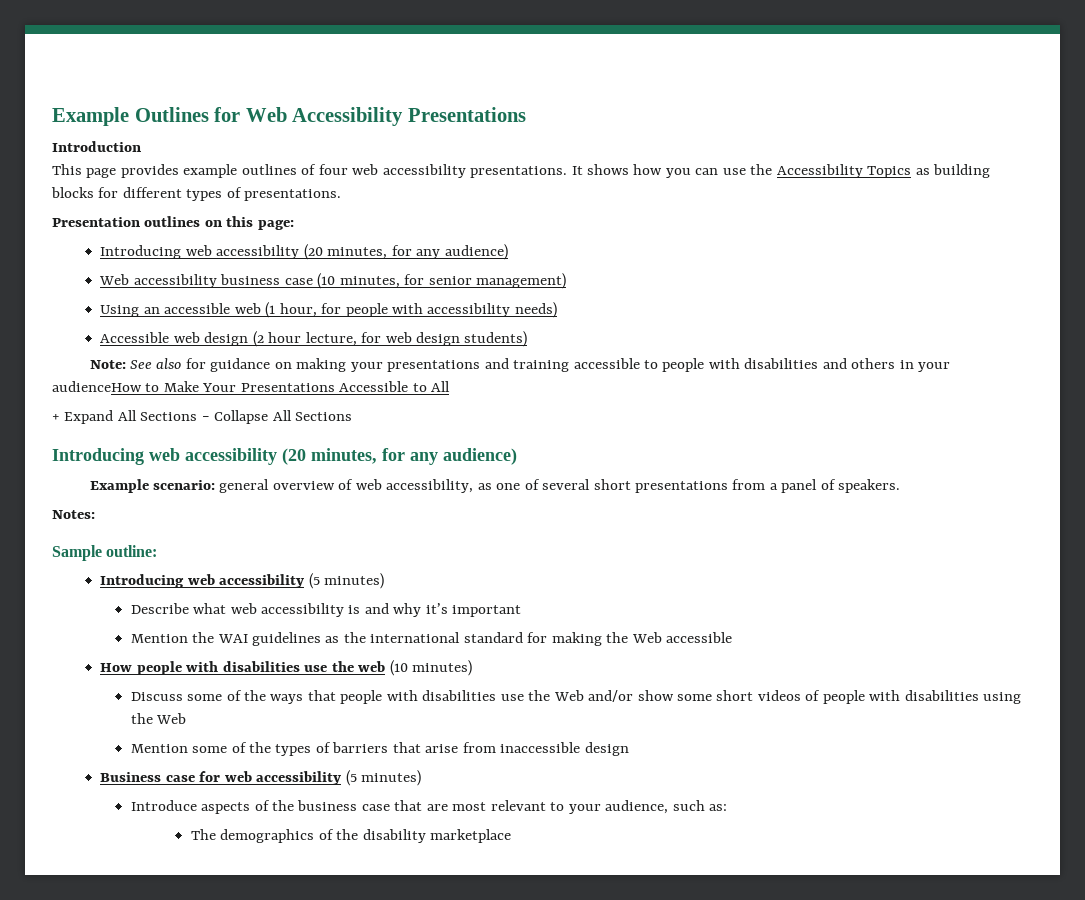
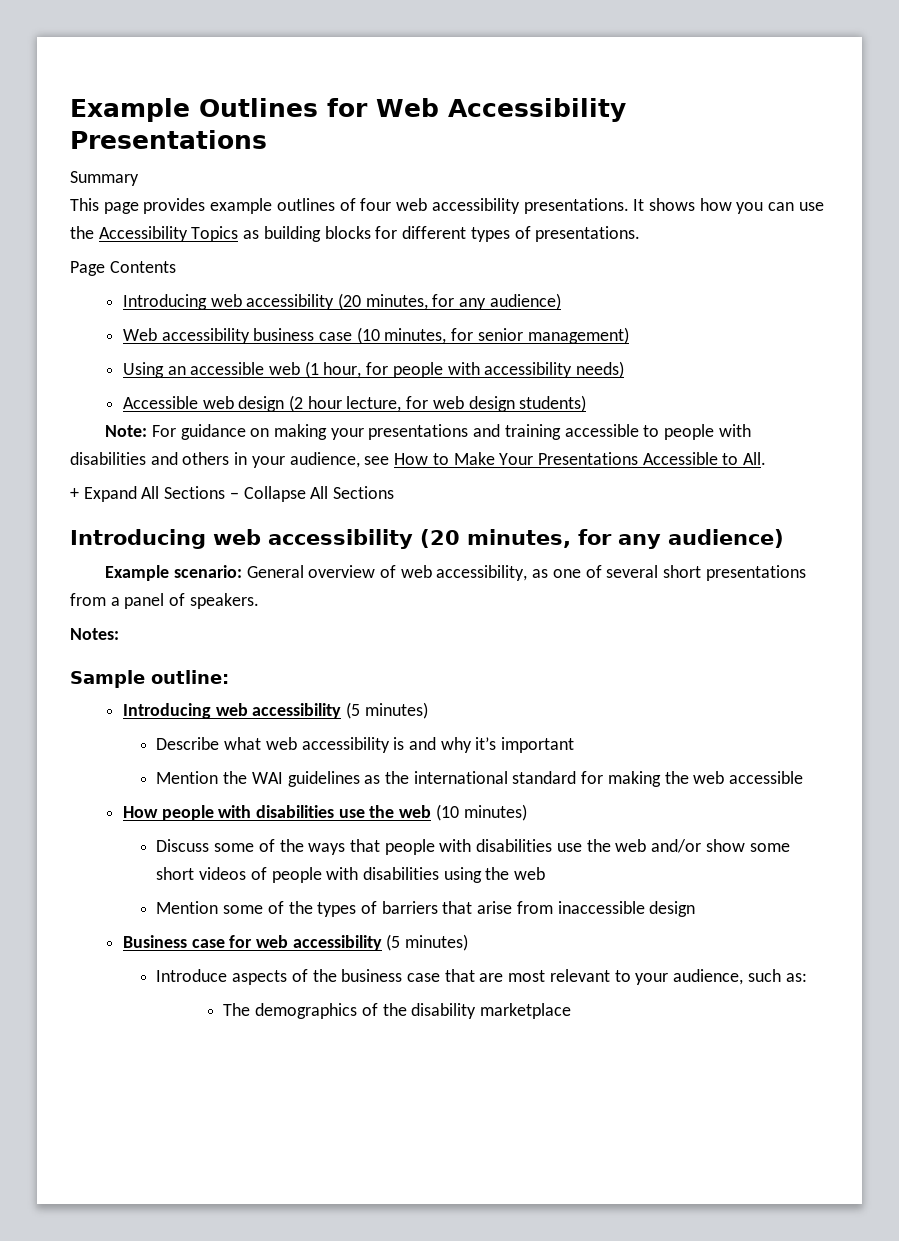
[52,141,141,152] Introduction -> [70,171,139,186] Summary
[52,216,294,230] Presentation outlines on this page: -> [70,261,176,276] Page Contents
[130,358,206,369] See also for -> [151,425,176,437] For
[52,381,142,392] audienceHow -> [289,452,429,468] audience, see How
[431,381,451,392] All -> [743,452,767,465] All.
[219,479,270,493] general -> [246,565,304,578] General
[631,632,662,643] Web -> [693,771,725,784] web
[553,690,584,701] Web -> [615,839,647,852] web
[156,713,187,724] Web -> [514,867,546,880] web

